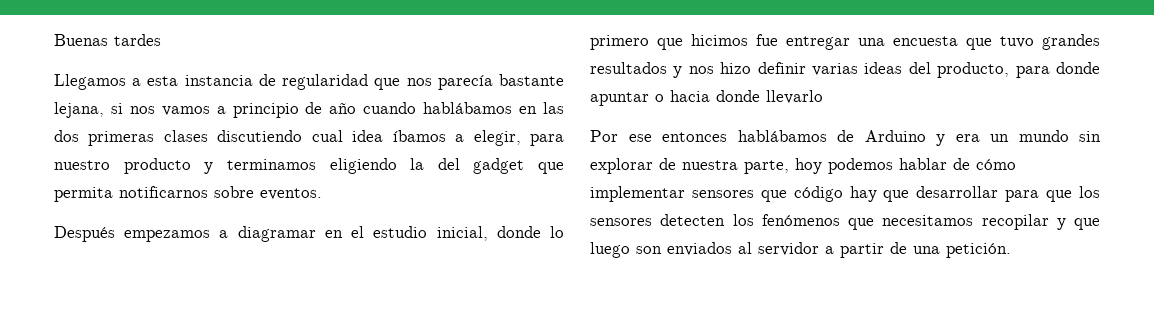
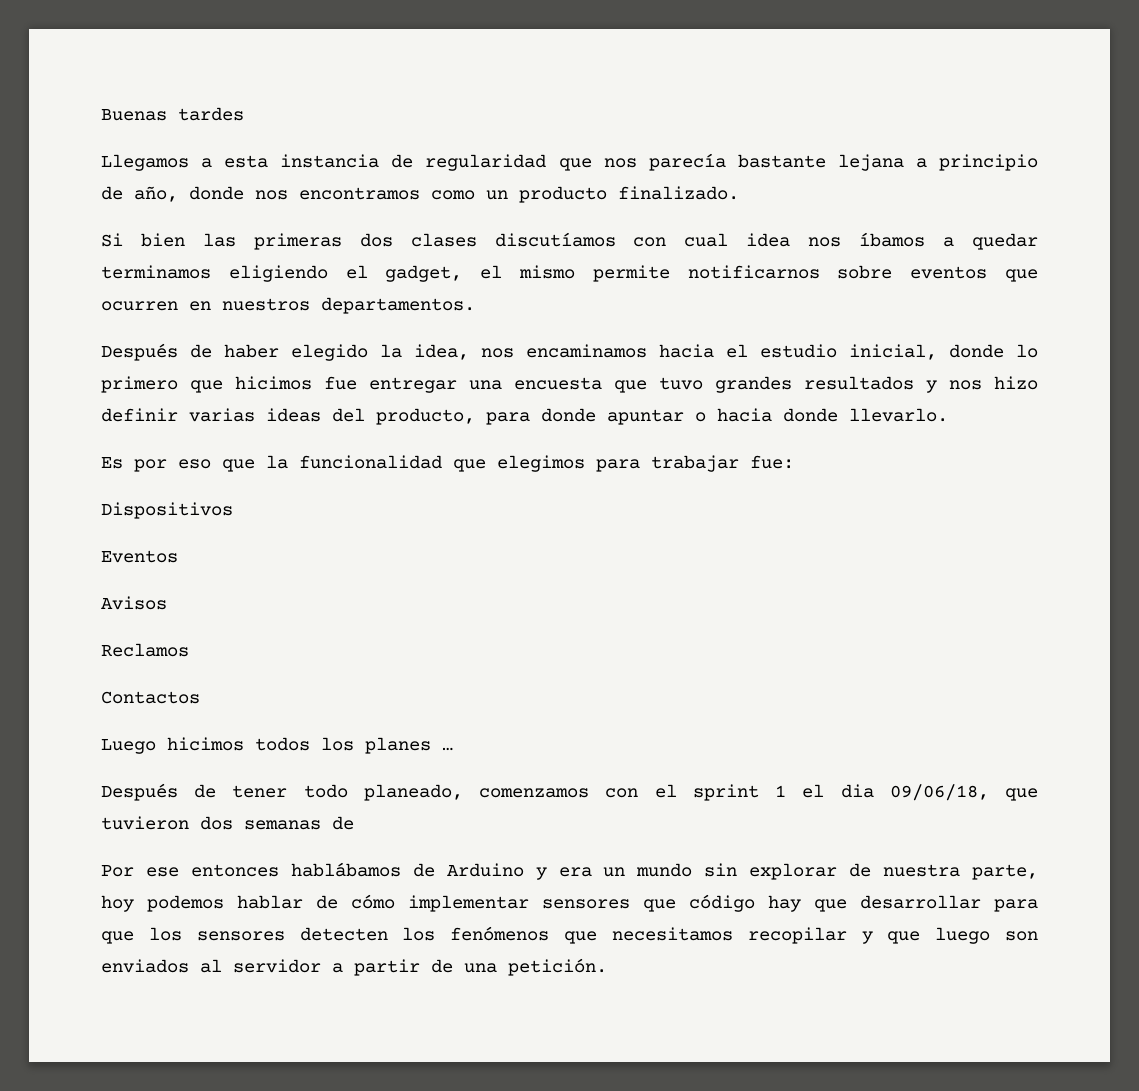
[54,102,565,118] [54,130,303,146] lejana, si nos vamos a principio de año cuando hablábamos en las dos primeras clases discutiendo -> [837,154,1038,171] [101,186,739,203] [101,232,667,250] lejana a principio de año, donde nos encontramos como un producto finalizado. // Si bien las primeras dos clases discutíamos con
(384, 136) none -> [808,237,842,247] nos
[473,130,564,146] [54,158,564,174] [54,186,322,202] [54,226,343,242] elegir, para nuestro producto y terminamos eligiendo la del gadget que permita notificarnos sobre eventos. // Después empezamos a diagramar en -> [971,233,1038,250] [101,265,1038,282] [101,297,475,314] [101,343,714,361] quedar terminamos eligiendo el gadget, el mismo permite notificarnos sobre eventos que ocurren en nuestros departamentos. // Después de haber elegido la idea, nos encaminamos hacia
[766,90,823,104] llevarlo -> [849,408,948,422] [101,455,794,472] [101,502,233,519] [101,550,178,563] [101,596,167,610] [101,643,189,657] [101,691,200,704] [101,737,453,754] [101,783,1039,801] [101,816,354,830] llevarlo. // Es por eso que la funcionalidad que elegimos para trabajar fue: // Dispositivos // Eventos // Avisos // Reclamos // Contactos // Luego hicimos todos los planes … // Después de tener todo planeado, comenzamos con el sprint 1 el dia 09/06/18, que tuvieron dos semanas de

